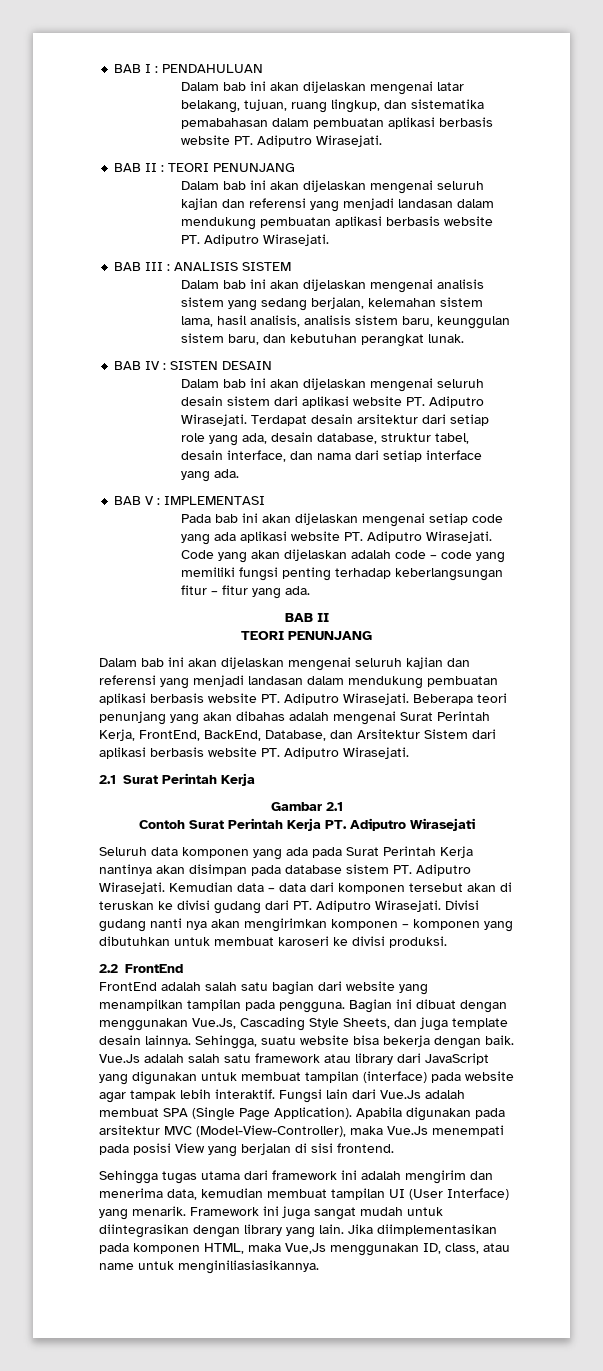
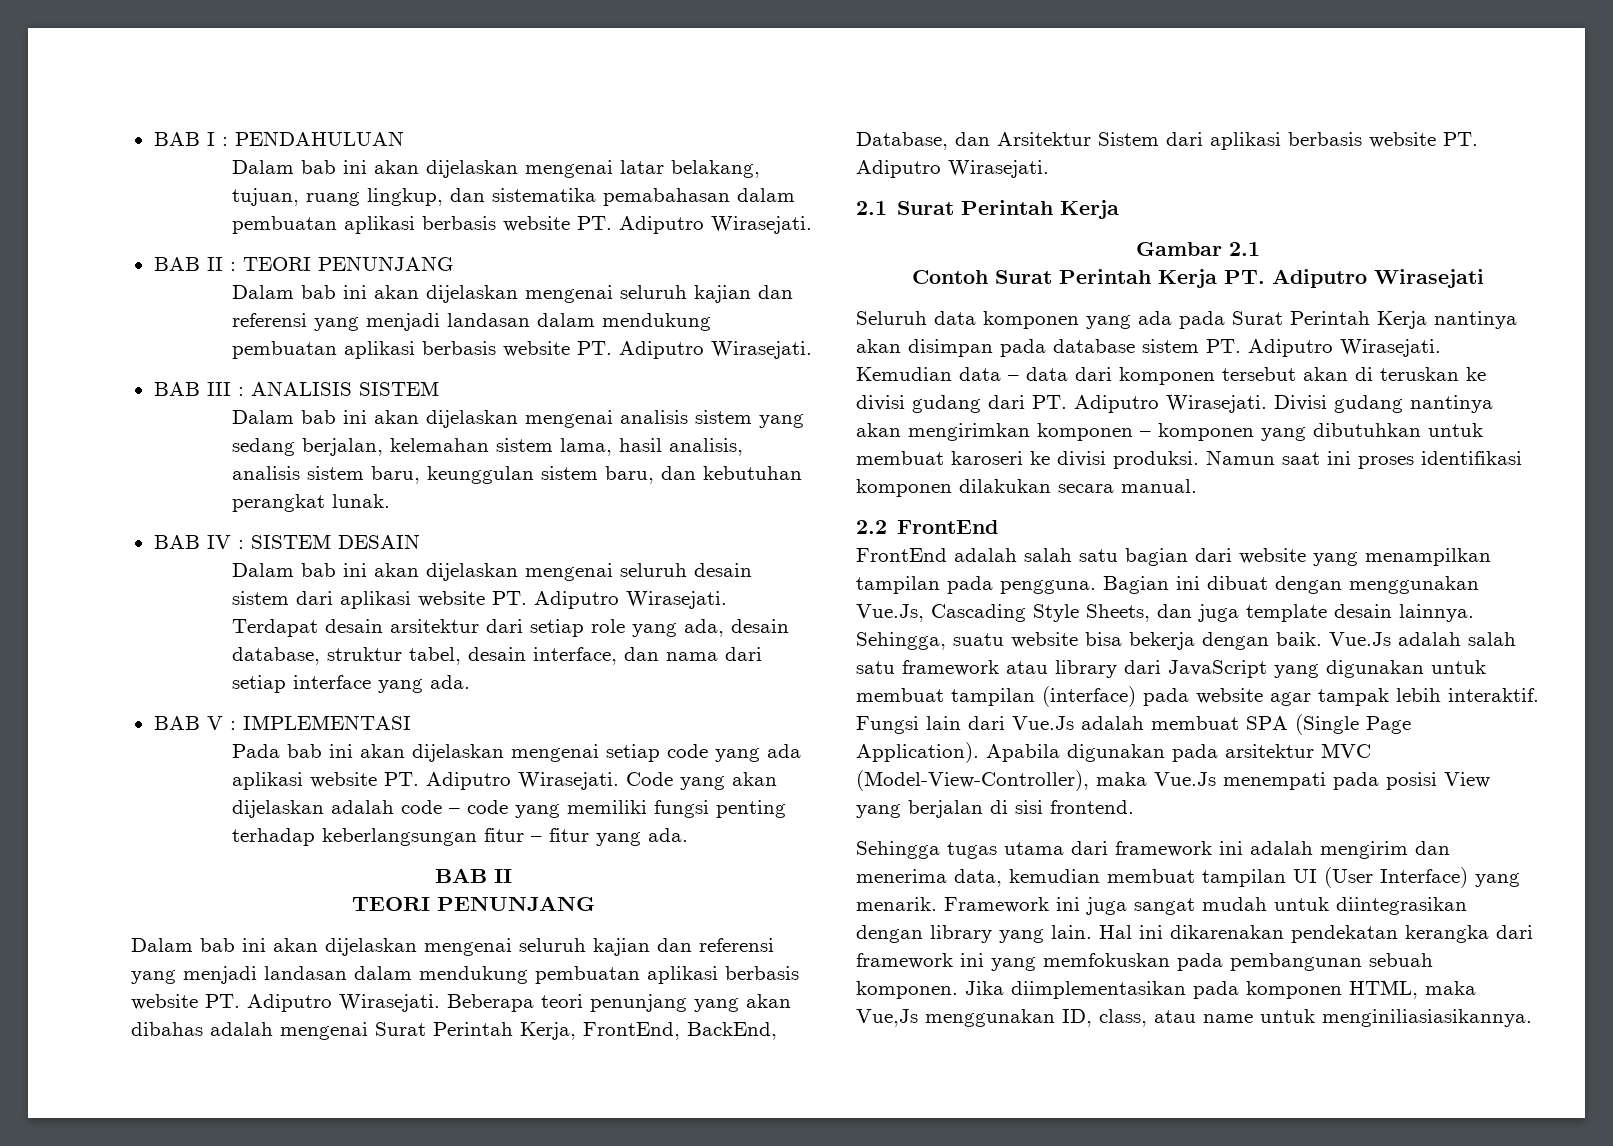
[170,361,219,370] SISTEN -> [250,534,331,549] SISTEM
[150,918,207,930] nanti nya -> [1410,395,1493,413] nantinya
(447, 942) none -> [1206,450,1522,469] [856,479,1197,497] Namun saat ini proses identifikasi komponen dilakukan secara manual.
(344, 1229) none -> [1099,925,1533,943] [856,953,1433,971] [856,981,958,999] Hal ini dikarenakan pendekatan kerangka dari framework ini yang memfokuskan pada pembangunan sebuah komponen.

